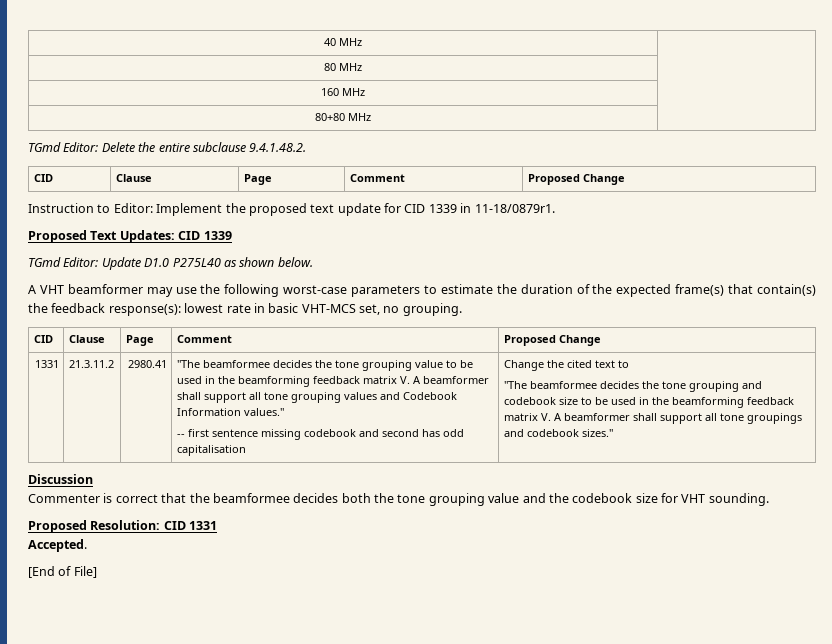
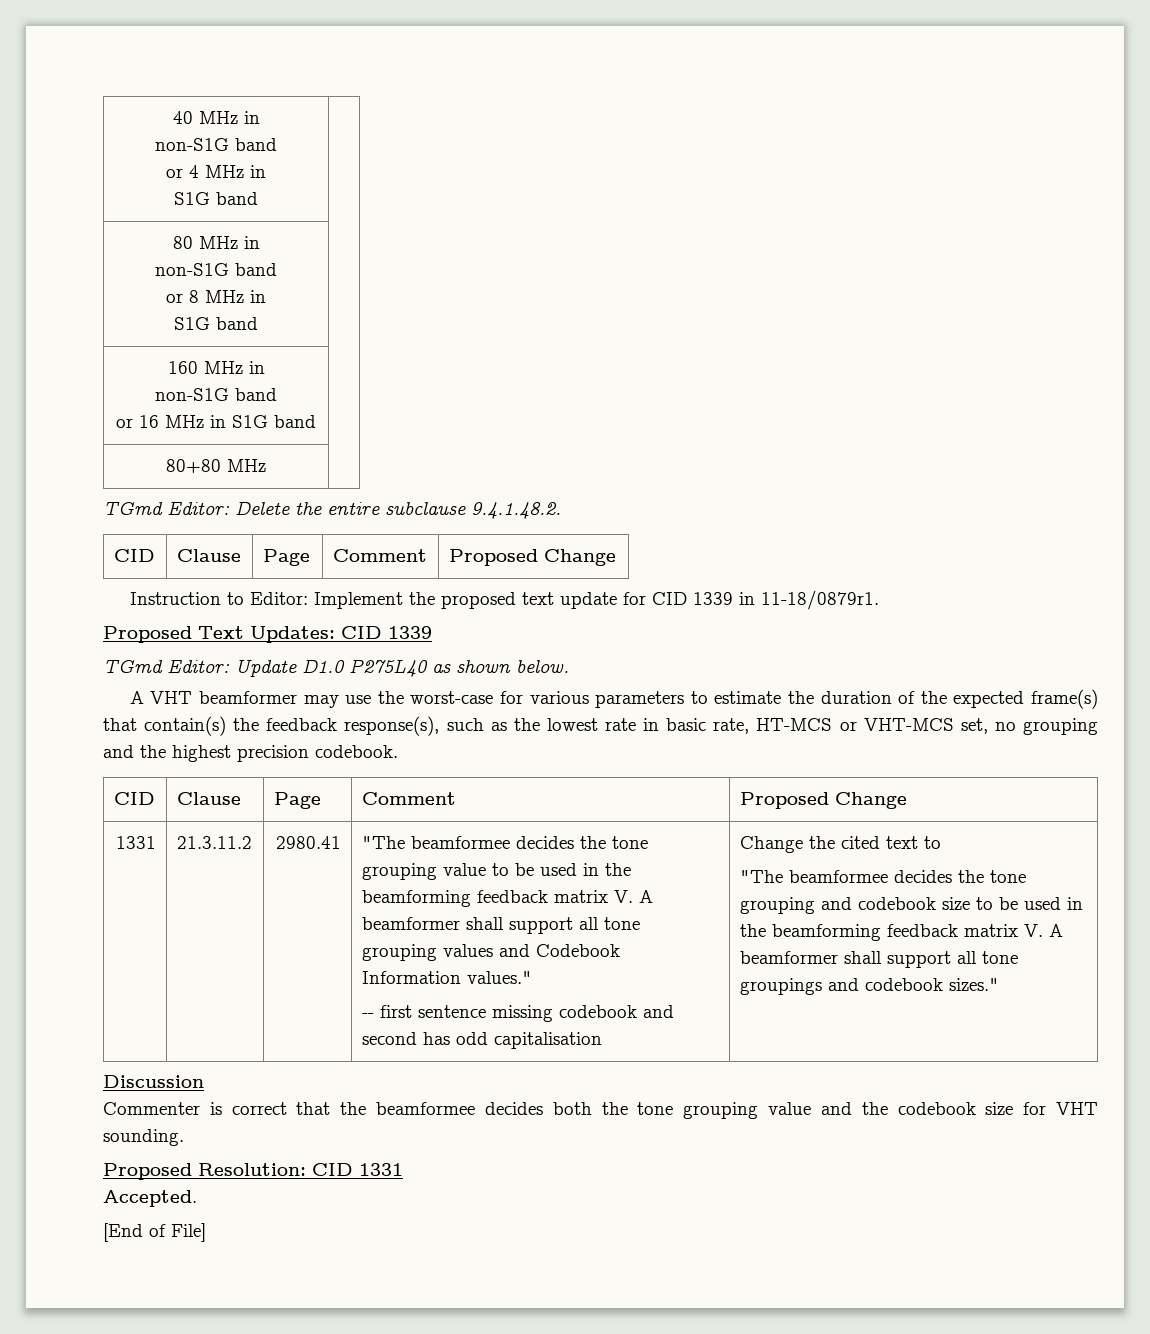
[324,63,362,71] [321,88,365,96] | // 80 MHz | // 160 MHz -> [243,111,260,124] [155,138,277,151] [166,165,266,178] [174,192,258,205] [172,236,260,249] [155,263,277,276] [166,290,266,303] [174,317,258,330] [167,361,265,374] [155,388,277,401] [116,415,316,428] in // non-S1G band // or 4 MHz in // S1G band | // 80 MHz in // non-S1G band // or 8 MHz in // S1G band | // 160 MHz in // non-S1G band // or 16 MHz in S1G band
[224,284,348,297] following worst-case -> [410,691,589,704] worst-case for various
[108,303,462,316] response(s): lowest rate in basic VHT-MCS set, no grouping. -> [344,716,1098,736] [103,745,398,762] response(s), such as the lowest rate in basic rate, HT-MCS or VHT-MCS set, no grouping and the highest precision codebook.

